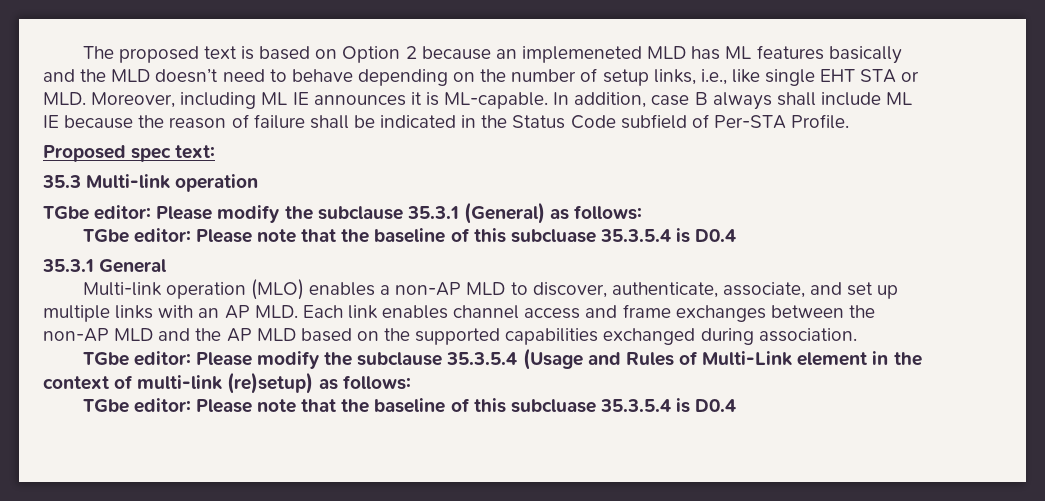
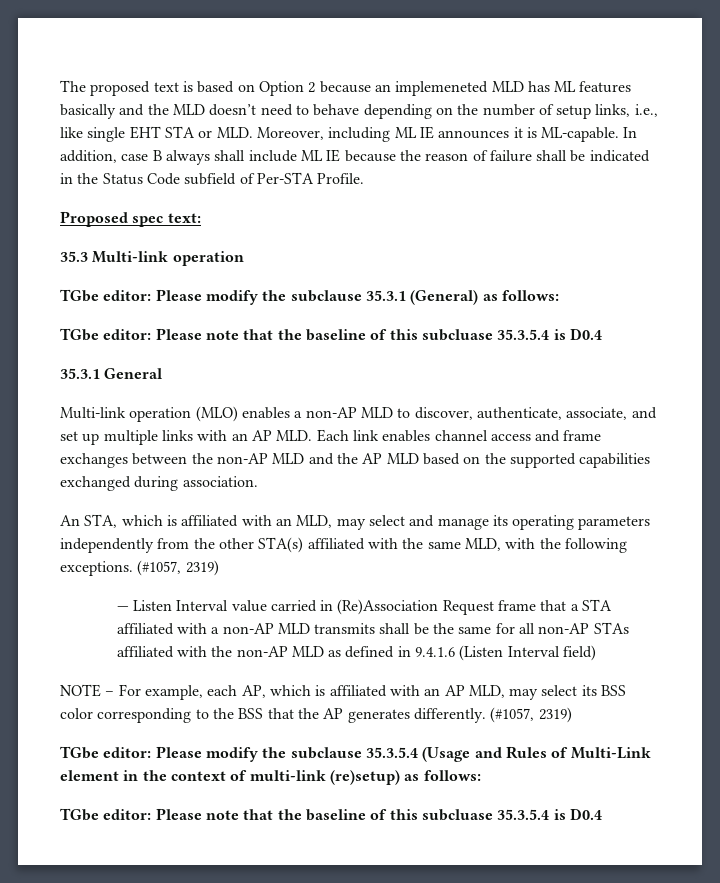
(857, 335) none -> [60,514,651,530] [60,537,627,553] [60,560,219,576] [116,599,613,615] [116,622,629,635] [116,645,597,661] [60,684,627,700] [60,707,572,723] // An STA, which is affiliated with an MLD, may select and manage its operating parameters independently from the other STA(s) affiliated with the same MLD, with the following exceptions. (#1057, 2319) // — Listen Interval value carried in (Re)Association Request frame that a STA affiliated with a non-AP MLD transmits shall be the same for all non-AP STAs affiliated with the non-AP MLD as defined in 9.4.1.6 (Listen Interval field) // NOTE – For example, each AP, which is affiliated with an AP MLD, may select its BSS color corresponding to the BSS that the AP generates differently. (#1057, 2319)

